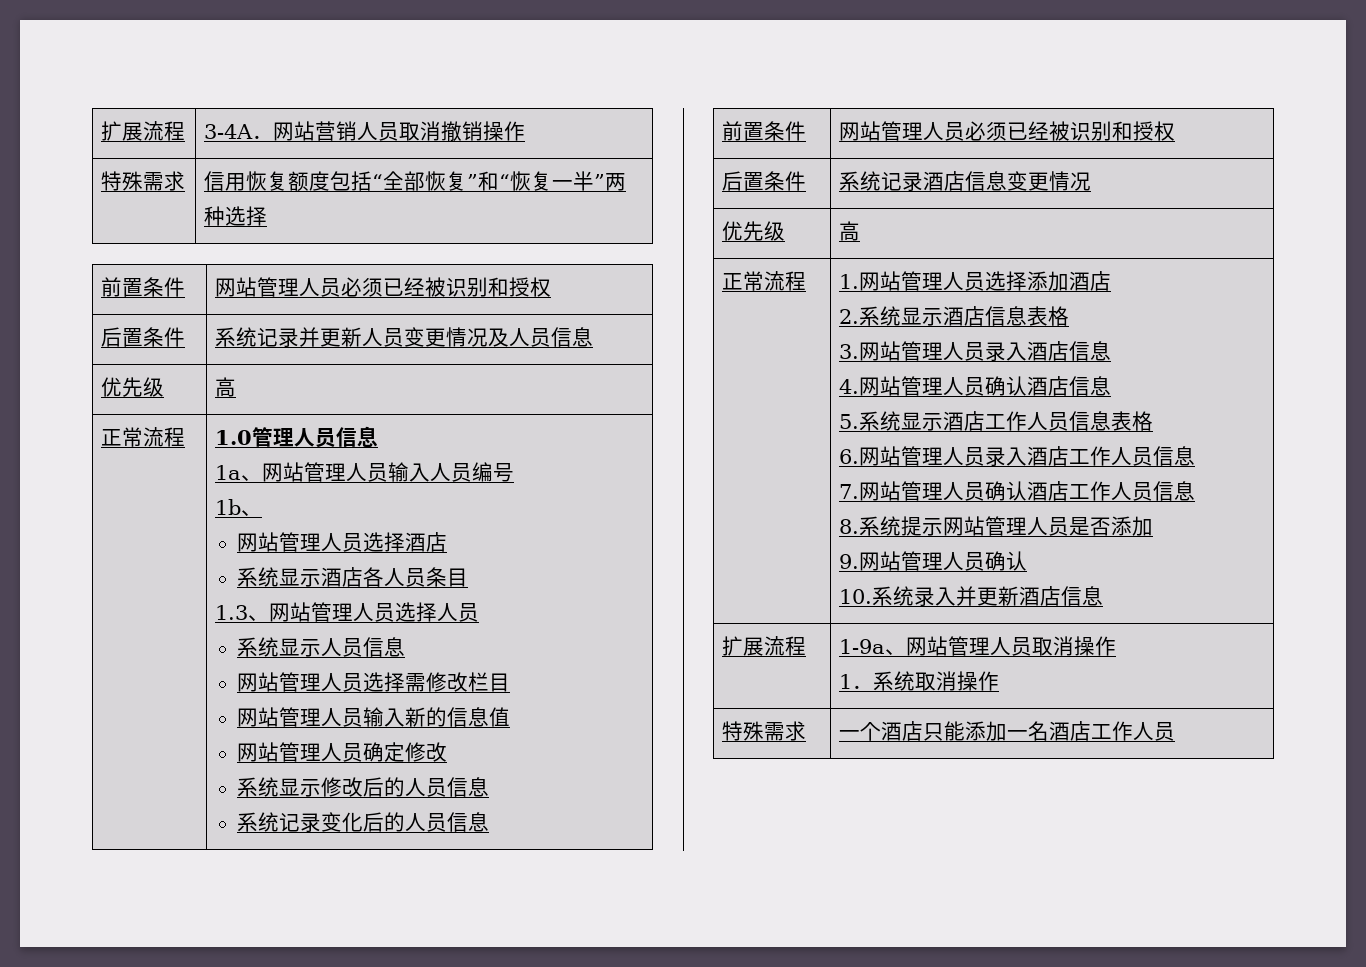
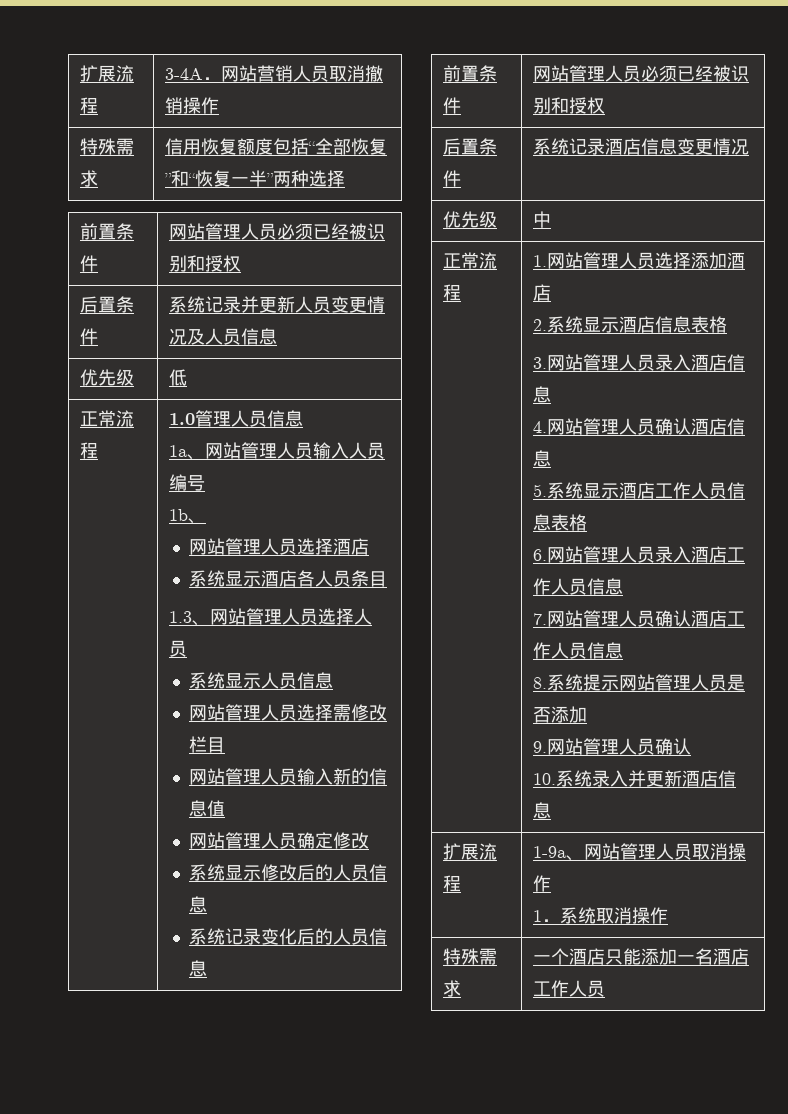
[214,377,236,397] 高 -> [169,369,188,386] 低
[838,221,860,241] 高 -> [533,211,552,228] 中

